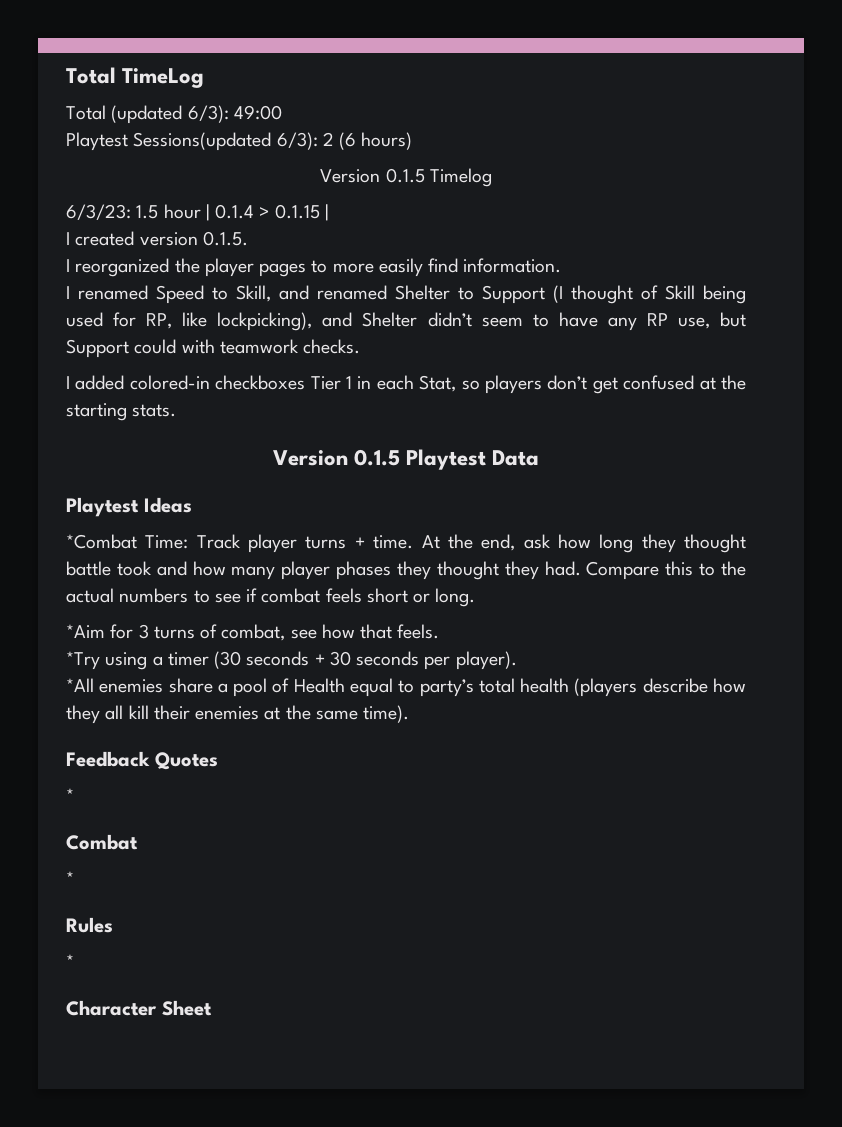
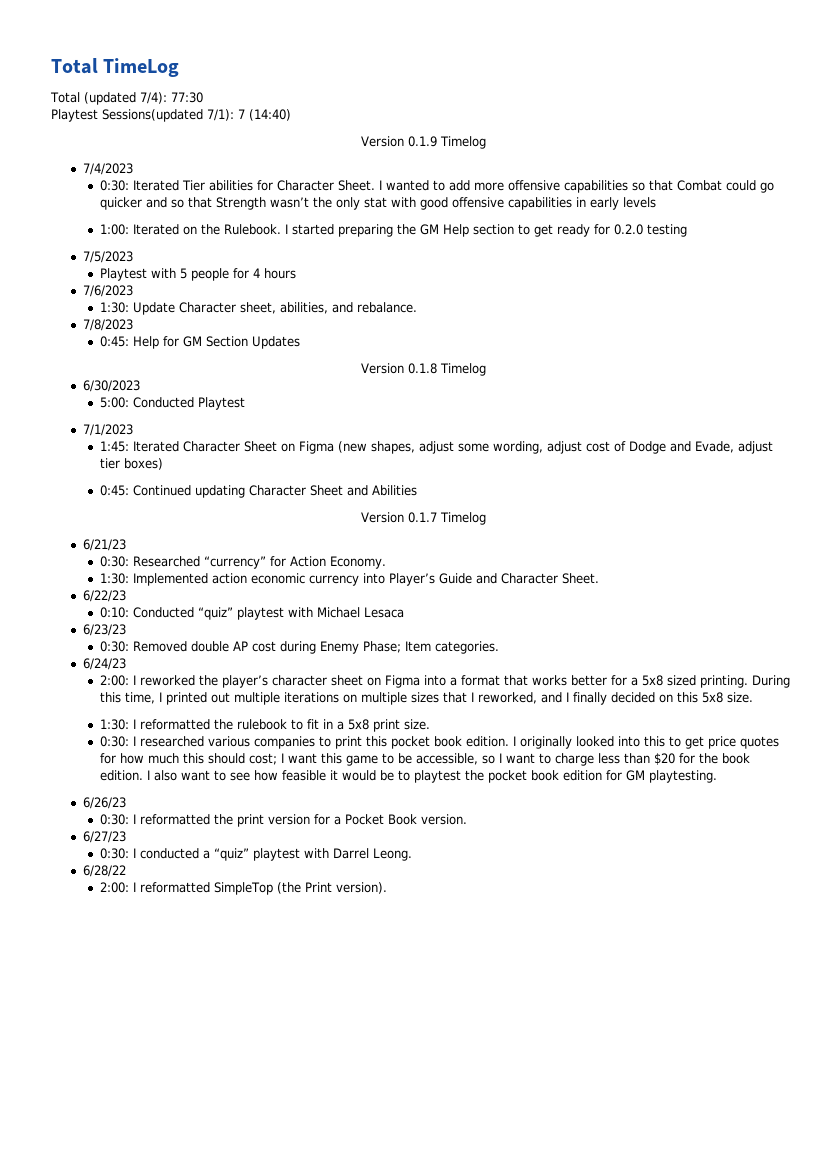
[187,105,282,123] 6/3): 49:00 -> [139,92,203,104] 7/4): 77:30
[276,132,413,150] [320,168,492,187] [66,204,329,221] [66,231,248,246] [66,258,562,277] [66,285,746,304] [66,312,746,331] [66,339,361,358] [66,375,746,394] [66,403,177,421] [272,449,540,470] [66,497,192,517] [66,534,746,553] [66,561,746,580] [66,588,476,607] [66,624,440,641] [66,651,517,670] [66,678,746,697] [66,705,410,724] [66,751,218,770] [66,788,74,802] [66,834,138,850] [66,871,74,885] [66,917,113,933] [66,954,74,968] [66,1000,212,1016] 6/3): 2 (6 hours) // Version 0.1.5 Timelog // 6/3/23: 1.5 hour | 0.1.4 > 0.1.15 | // I created version 0.1.5. // I reorganized the player pages to more easily find information. // I renamed Speed to Skill, and renamed Shelter to Support (I thought of Skill being used for RP, like lockpicking), and Shelter didn’t seem to have any RP use, but Support could with teamwork checks. // I added colored-in checkboxes Tier 1 in each Stat, so players don’t get confused at the starting stats. // Version 0.1.5 Playtest Data // Playtest Ideas // *Combat Time: Track player turns + time. At the end, ask how long they thought battle took and how many player phases they thought they had. Compare this to the actual numbers to see if combat feels short or long. // *Aim for 3 turns of combat, see how that feels. // *Try using a timer (30 seconds + 30 seconds per player). // *All enemies share a pool of Health equal to party’s total health (players describe how they all kill their enemies at the same time). // Feedback Quotes // * // Combat // * // Rules // * // Character Sheet -> [207,109,291,121] [361,136,486,149] [82,163,133,175] [99,180,774,193] [99,197,656,210] [99,224,687,237] [82,251,133,263] [99,268,296,281] [82,285,133,297] [99,302,417,315] [82,319,133,331] [99,336,300,349] [361,363,486,376] [82,380,140,392] [99,397,245,410] [82,424,133,436] [99,441,773,454] [99,458,163,470] [99,485,417,498] [361,512,486,525] [82,539,126,551] [99,556,386,569] [99,573,599,586] [82,590,126,602] [99,607,404,620] [82,624,126,636] [99,641,499,654] [82,658,126,670] [99,675,790,688] [99,692,753,705] [99,719,430,732] [99,736,779,749] [99,753,750,766] [99,770,717,783] [82,797,126,809] [99,814,467,827] [82,831,126,843] [99,848,412,861] [82,865,126,877] [99,882,387,895] 7/1): 7 (14:40) // Version 0.1.9 Timelog // 7/4/2023 // 0:30: Iterated Tier abilities for Character Sheet. I wanted to add more offensive capabilities so that Combat could go quicker and so that Strength wasn’t the only stat with good offensive capabilities in early levels // 1:00: Iterated on the Rulebook. I started preparing the GM Help section to get ready for 0.2.0 testing // 7/5/2023 // Playtest with 5 people for 4 hours // 7/6/2023 // 1:30: Update Character sheet, abilities, and rebalance. // 7/8/2023 // 0:45: Help for GM Section Updates // Version 0.1.8 Timelog // 6/30/2023 // 5:00: Conducted Playtest // 7/1/2023 // 1:45: Iterated Character Sheet on Figma (new shapes, adjust some wording, adjust cost of Dodge and Evade, adjust tier boxes) // 0:45: Continued updating Character Sheet and Abilities // Version 0.1.7 Timelog // 6/21/23 // 0:30: Researched “currency” for Action Economy. // 1:30: Implemented action economic currency into Player’s Guide and Character Sheet. // 6/22/23 // 0:10: Conducted “quiz” playtest with Michael Lesaca // 6/23/23 // 0:30: Removed double AP cost during Enemy Phase; Item categories. // 6/24/23 // 2:00: I reworked the player’s character sheet on Figma into a format that works better for a 5x8 sized printing. During this time, I printed out multiple iterations on multiple sizes that I reworked, and I finally decided on this 5x8 size. // 1:30: I reformatted the rulebook to fit in a 5x8 print size. // 0:30: I researched various companies to print this pocket book edition. I originally looked into this to get price quotes for how much this should cost; I want this game to be accessible, so I want to charge less than $20 for the book edition. I also want to see how feasible it would be to playtest the pocket book edition for GM playtesting. // 6/26/23 // 0:30: I reformatted the print version for a Pocket Book version. // 6/27/23 // 0:30: I conducted a “quiz” playtest with Darrel Leong. // 6/28/22 // 2:00: I reformatted SimpleTop (the Print version).

